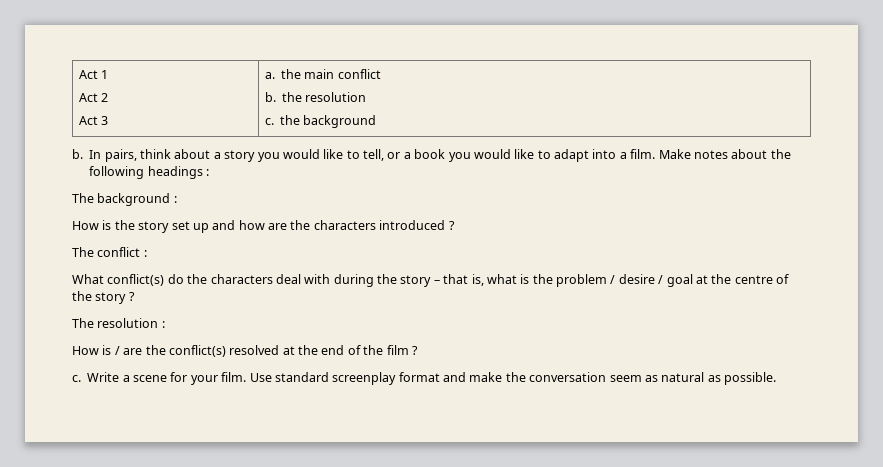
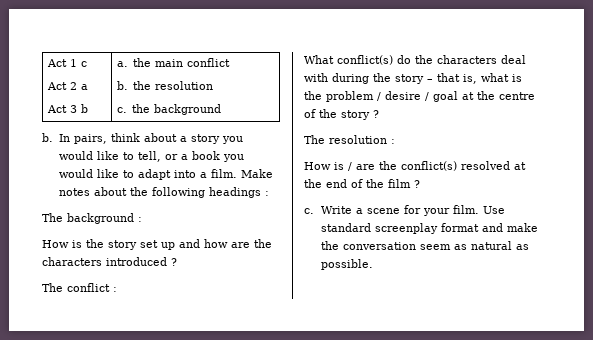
(109, 74) none -> [80,61,87,67] c
(109, 97) none -> [80,84,88,90] a
(109, 120) none -> [80,104,88,113] b

